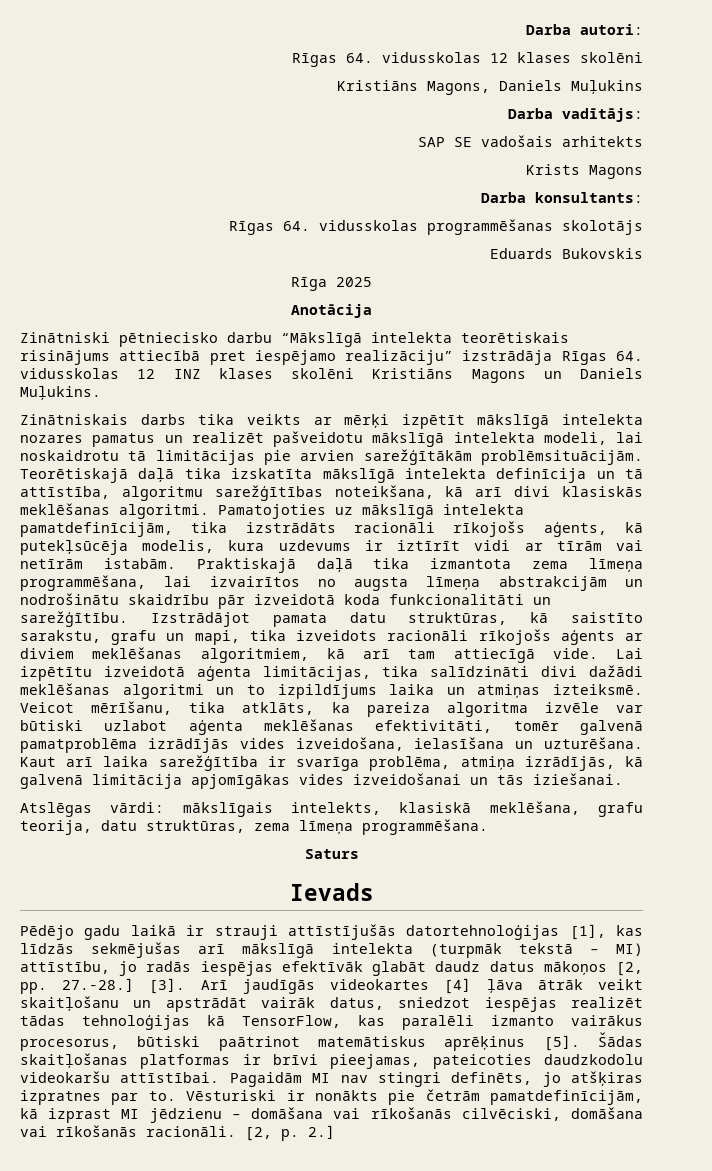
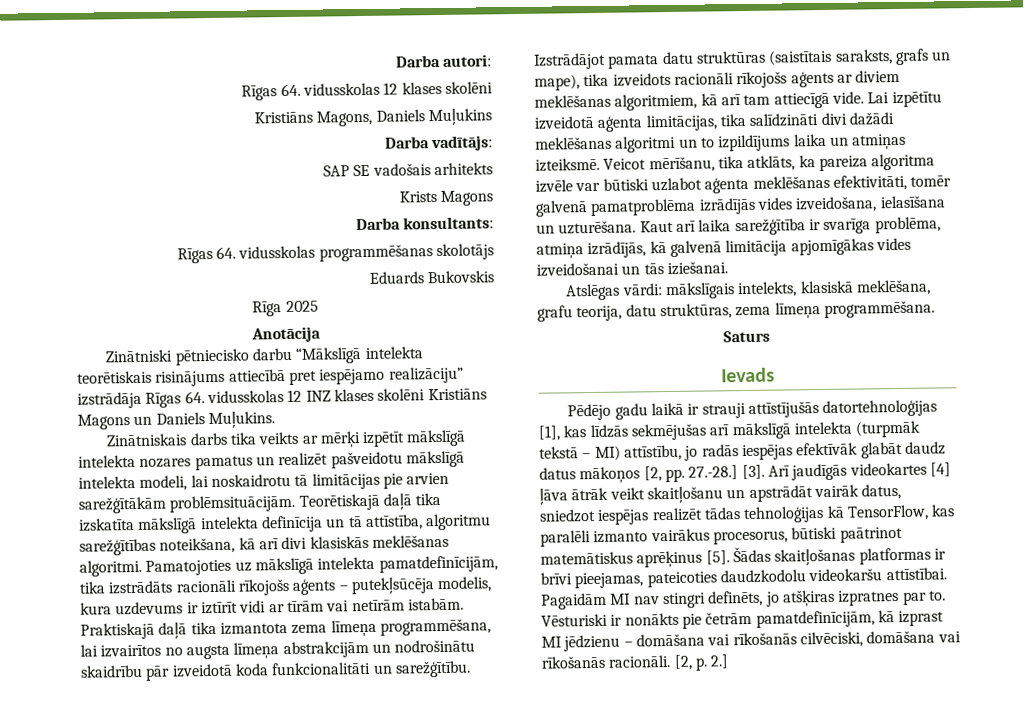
[543,522,643,537] aģents, kā -> [292,578,348,595] aģents –
[408,612,643,625] [20,630,240,645] struktūras, kā saistīto sarakstu, grafu un mapi, -> [695,48,952,66] [534,74,580,91] struktūras (saistītais saraksts, grafs un mape),

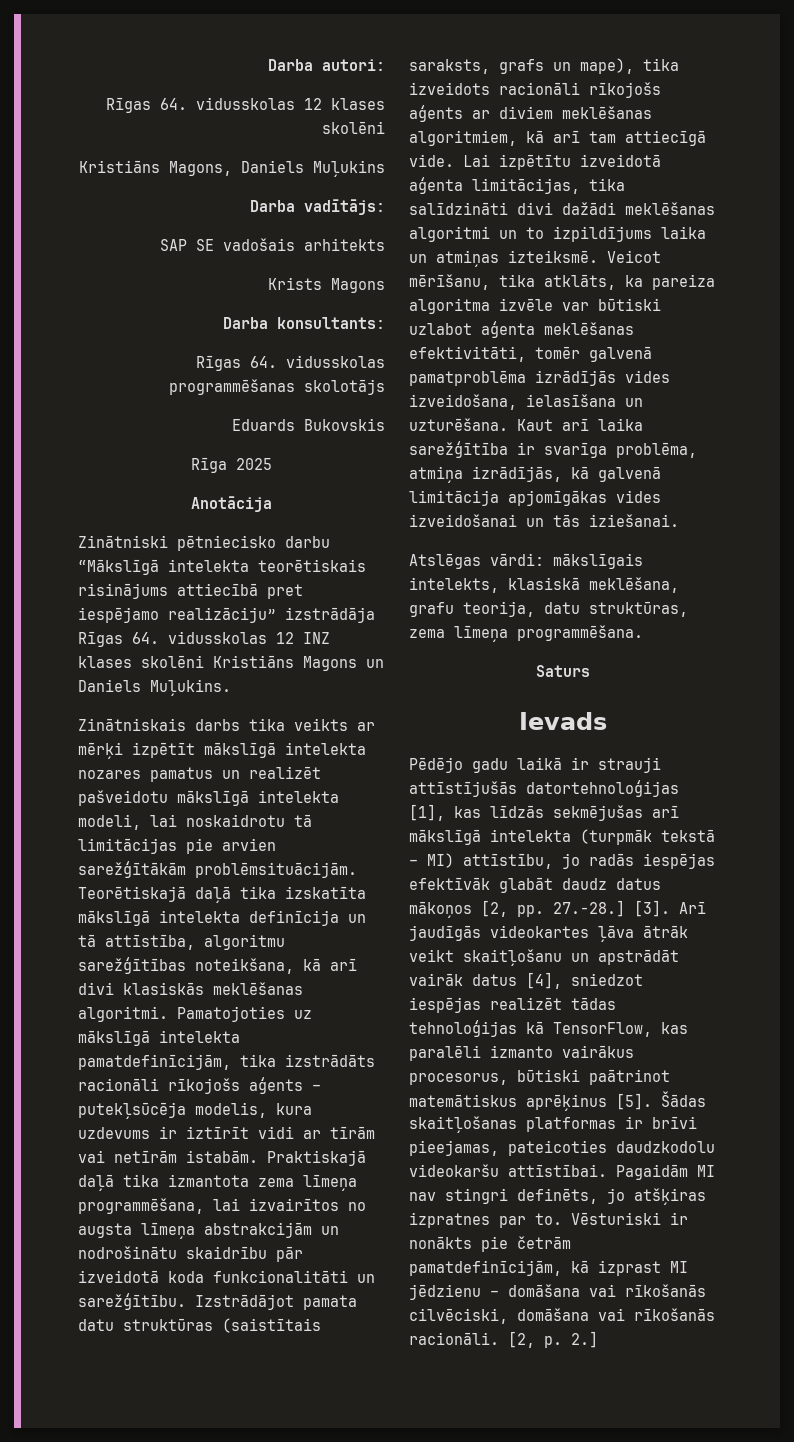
[929,462,951,477] [4] -> (589, 931) none
[861,483,902,500] datus, -> [472,972,562,989] datus [4],

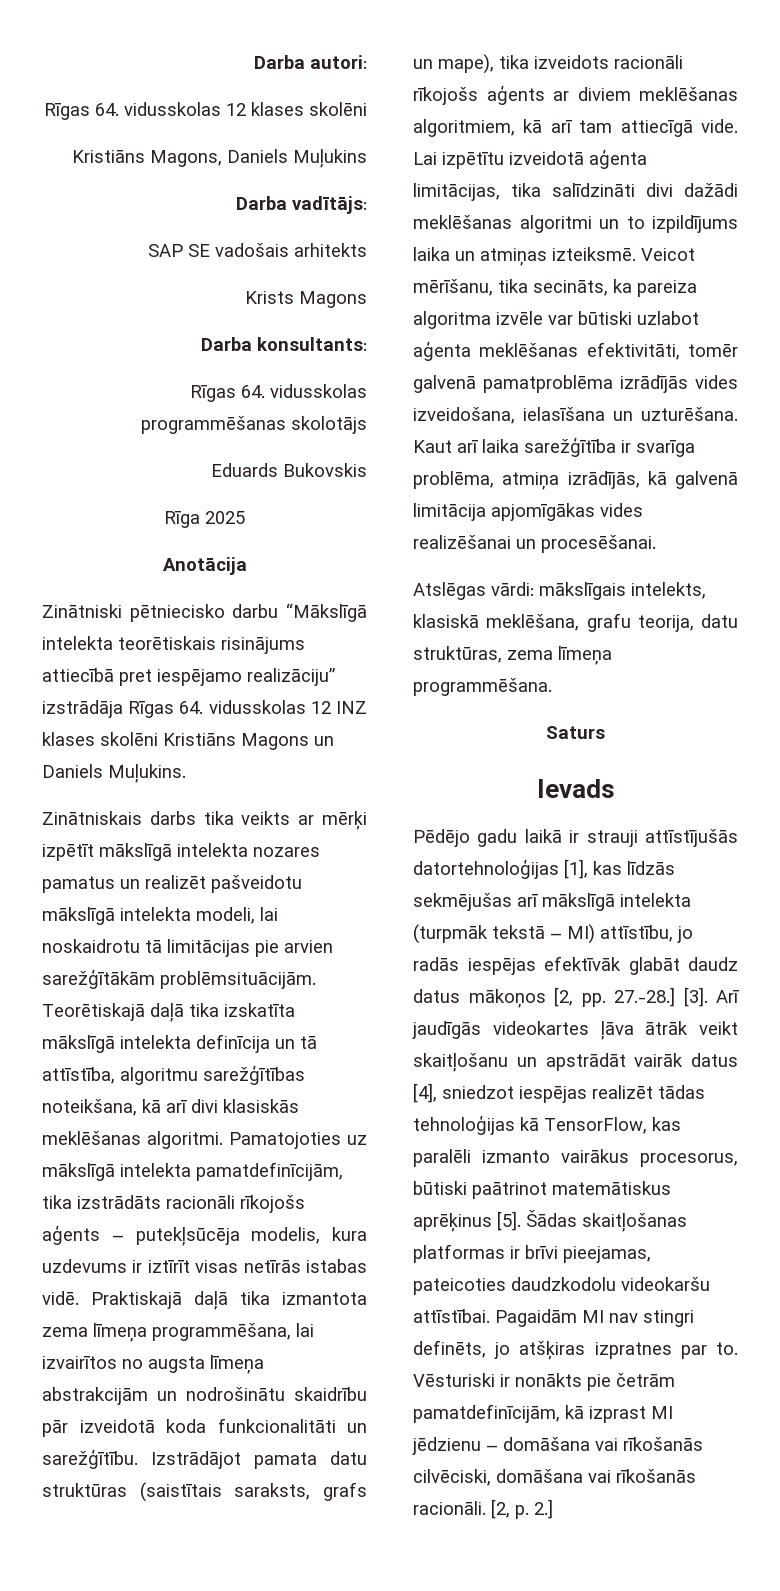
[258,1126,375,1139] [78,1150,258,1163] vidi ar tīrām vai netīrām istabām. -> [195,1259,367,1273] [42,1291,79,1305] visas netīrās istabas vidē.
[544,274,616,290] atklāts, -> [533,280,608,296] secināts,
[409,514,679,527] izveidošanai un tās iziešanai. -> [413,535,656,553] realizēšanai un procesēšanai.

